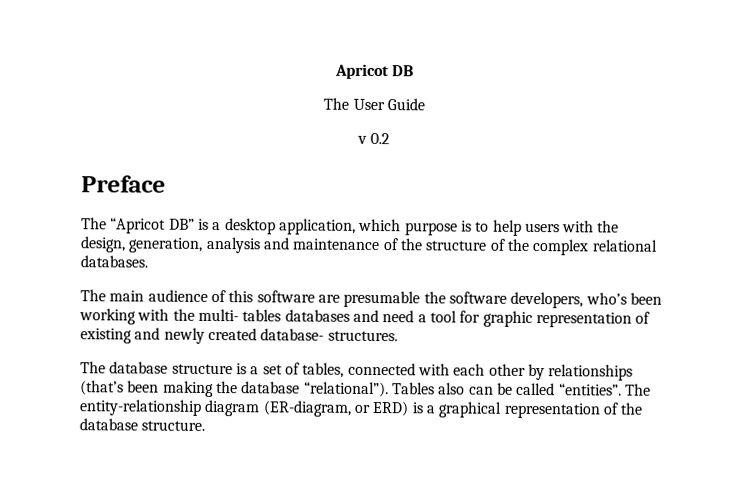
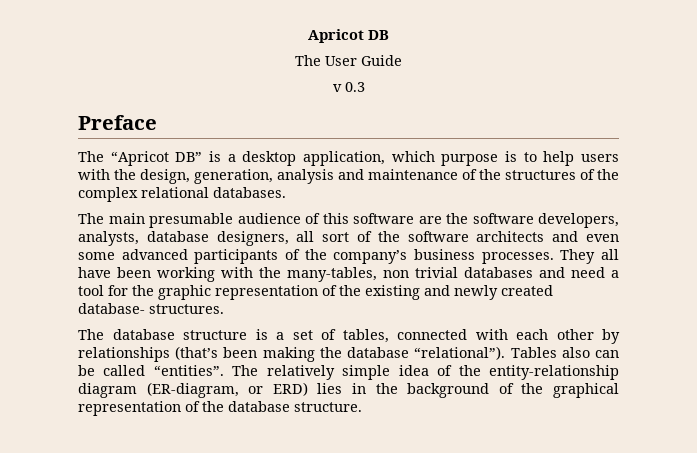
[370,132,391,145] 0.2 -> [344,82,365,92] 0.3
[425,240,488,251] structure -> [505,170,576,180] structures
(145, 296) none -> [149,213,233,228] presumable
[343,290,421,308] presumable -> (442, 220) none
[585,292,627,305] who’s -> [78,231,620,246] [78,249,619,264] [78,267,111,278] analysts, database designers, all sort of the software architects and even some advanced participants of the company’s business processes. They all have
[197,308,282,322] multi- tables -> [287,267,458,282] many-tables, non trivial
(481, 316) none -> [132,285,154,296] the
(651, 317) none -> [339,285,361,296] the
(651, 389) none -> [266,365,481,380] relatively simple idea of the
[411,402,436,414] is a -> [317,383,544,398] lies in the background of the

